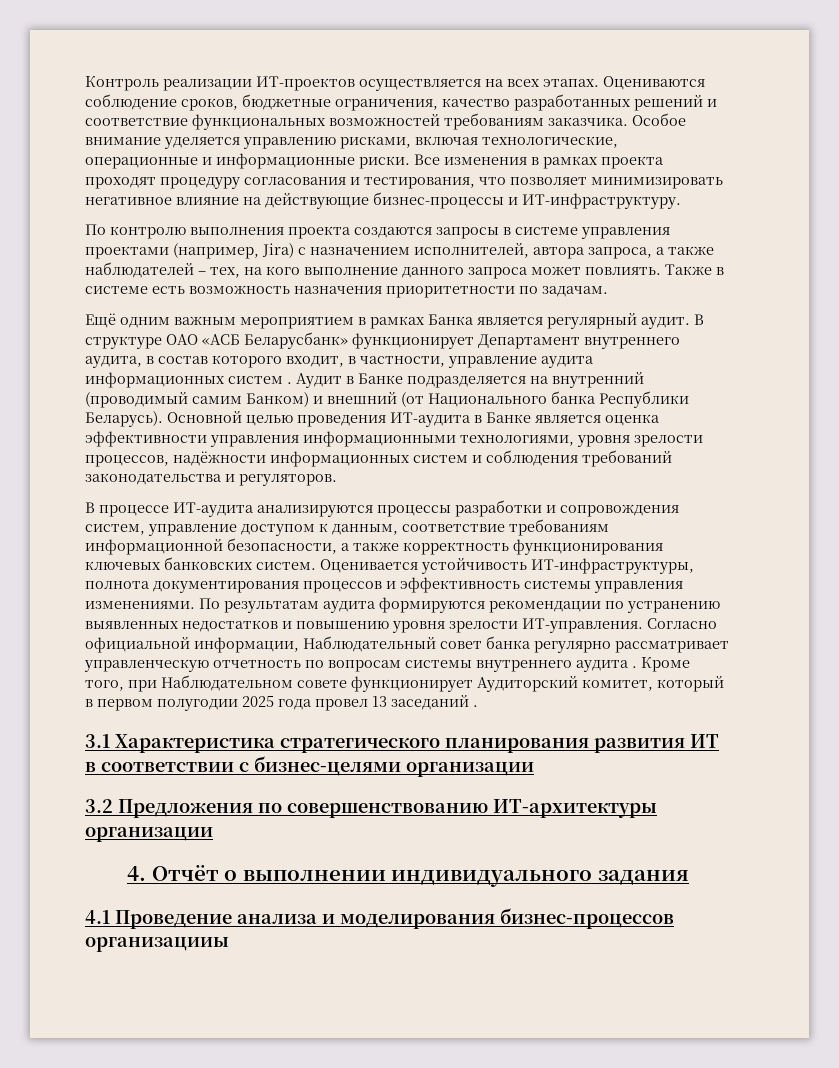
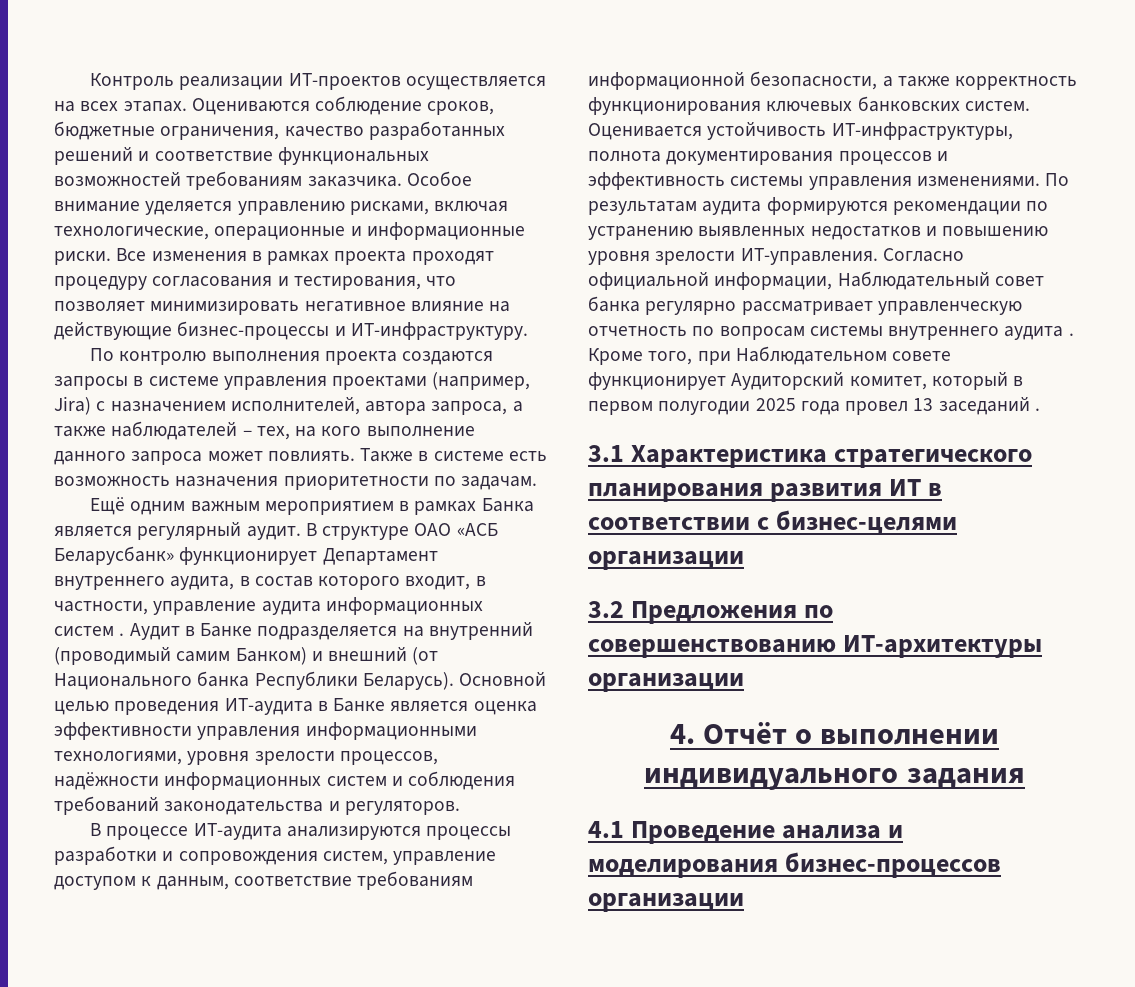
[85,937,229,952] организацииы -> [588,893,744,912] организации

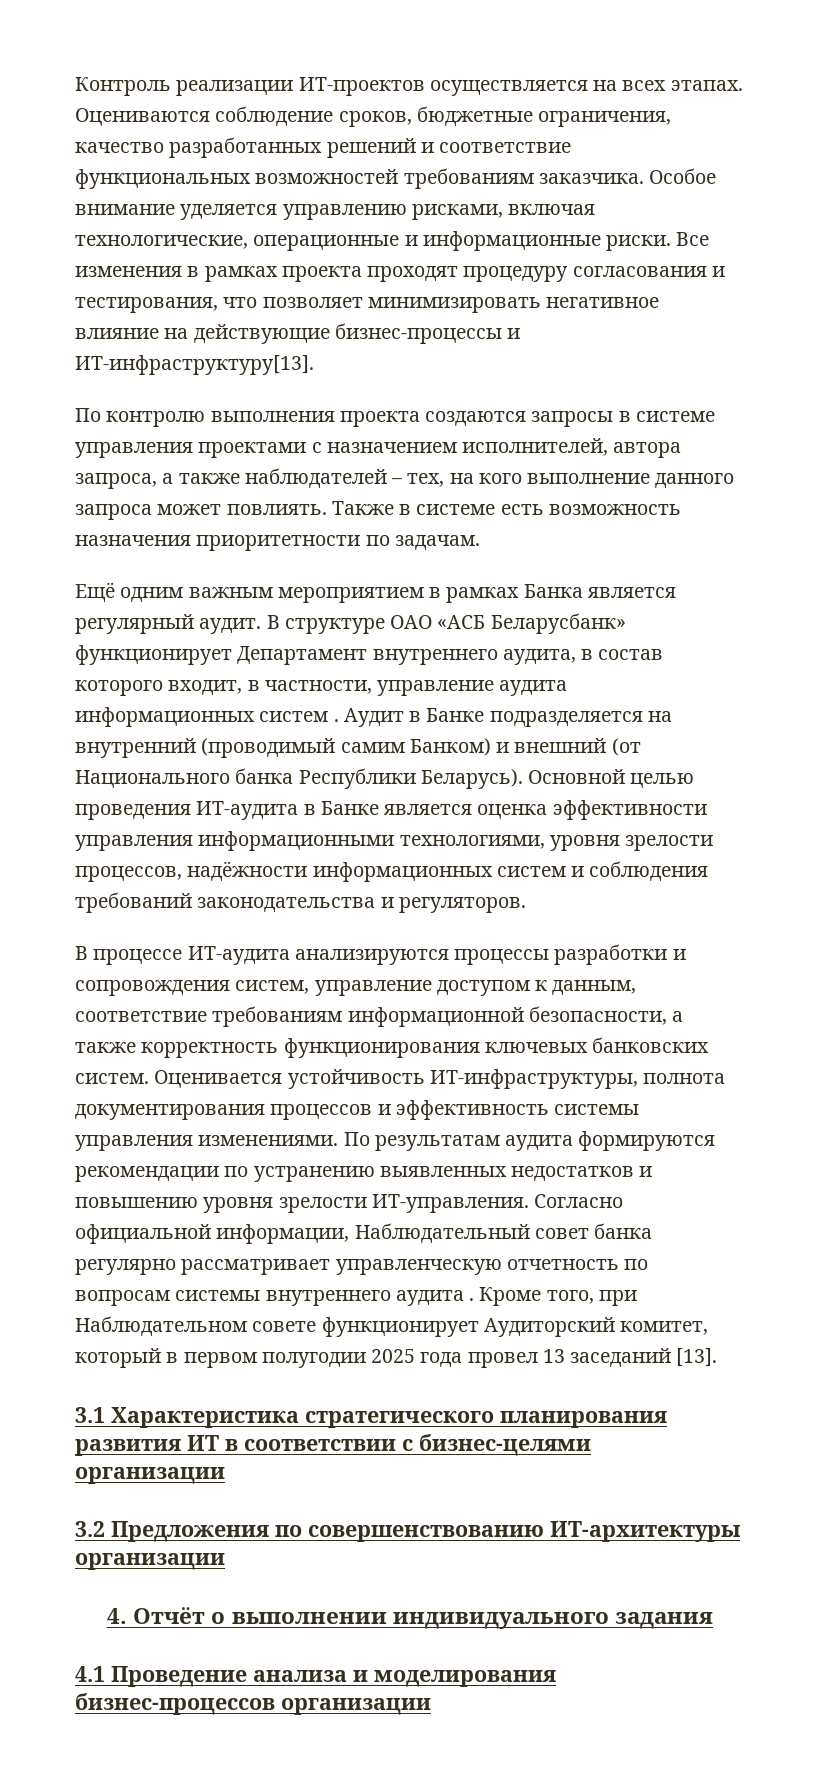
[350,322,528,340] ИТ-инфраструктуру. -> [75,355,314,375] ИТ-инфраструктуру[13].
[432,372,531,390] [54,396,91,415] (например, Jira) -> (307, 450) none
[1034,408,1040,411] . -> [676,1348,718,1367] [13].

